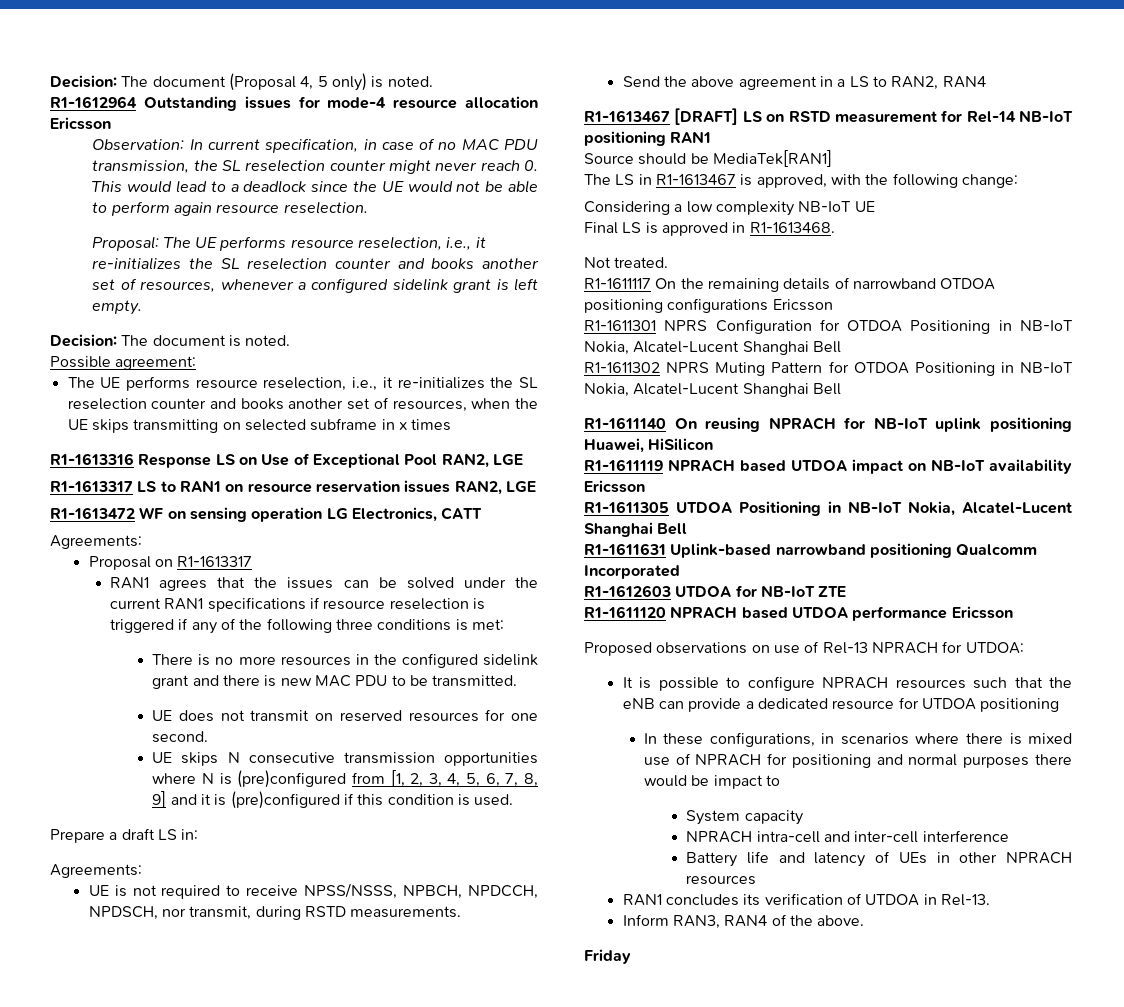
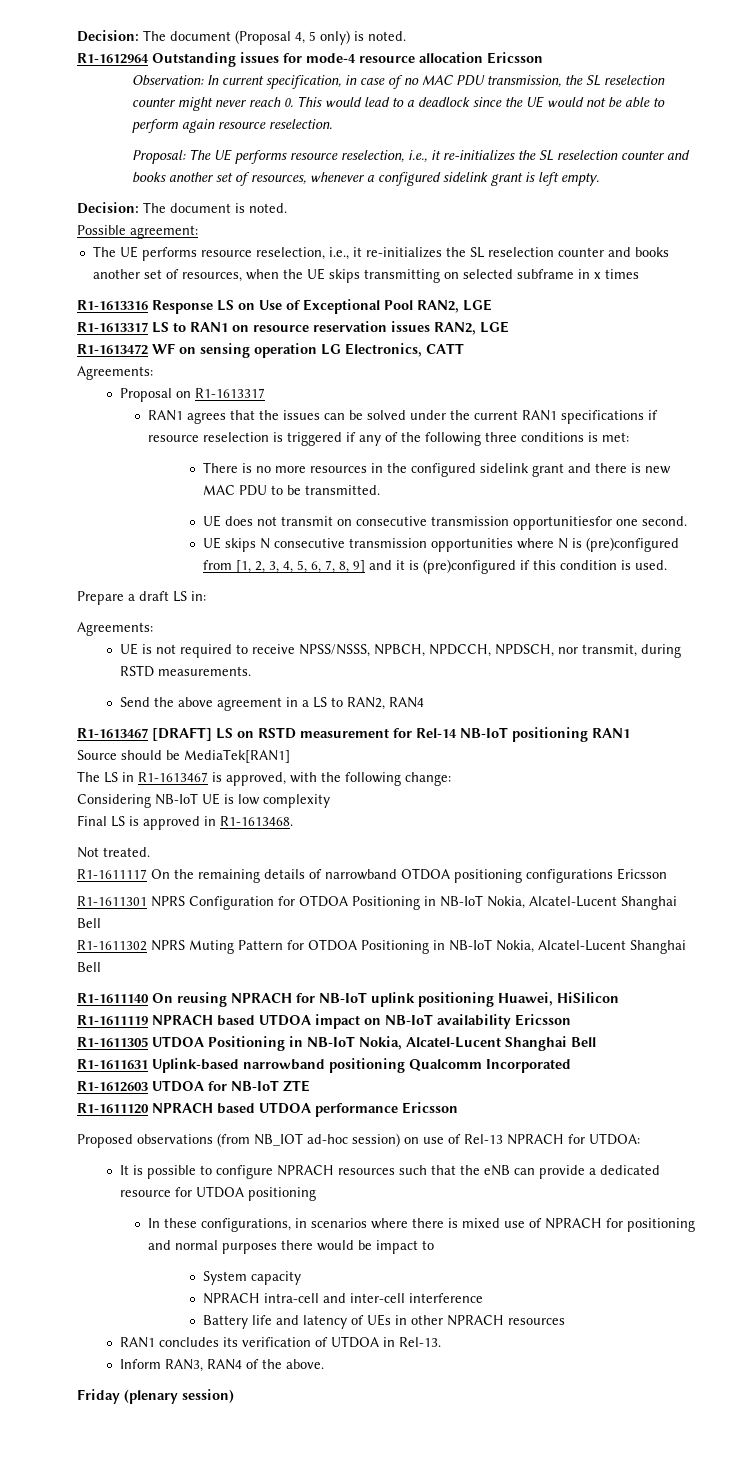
[339,709,506,722] reserved resources for -> [355,516,612,530] consecutive transmission opportunitiesfor
[674,204,683,212] a -> [155,793,234,805] NB-IoT UE is
[798,201,875,212] NB-IoT UE -> (330, 801) none
(748, 648) none -> [217,1133,400,1147] (from NB_IOT ad-hoc session)
(631, 956) none -> [124,1389,234,1404] (plenary session)

